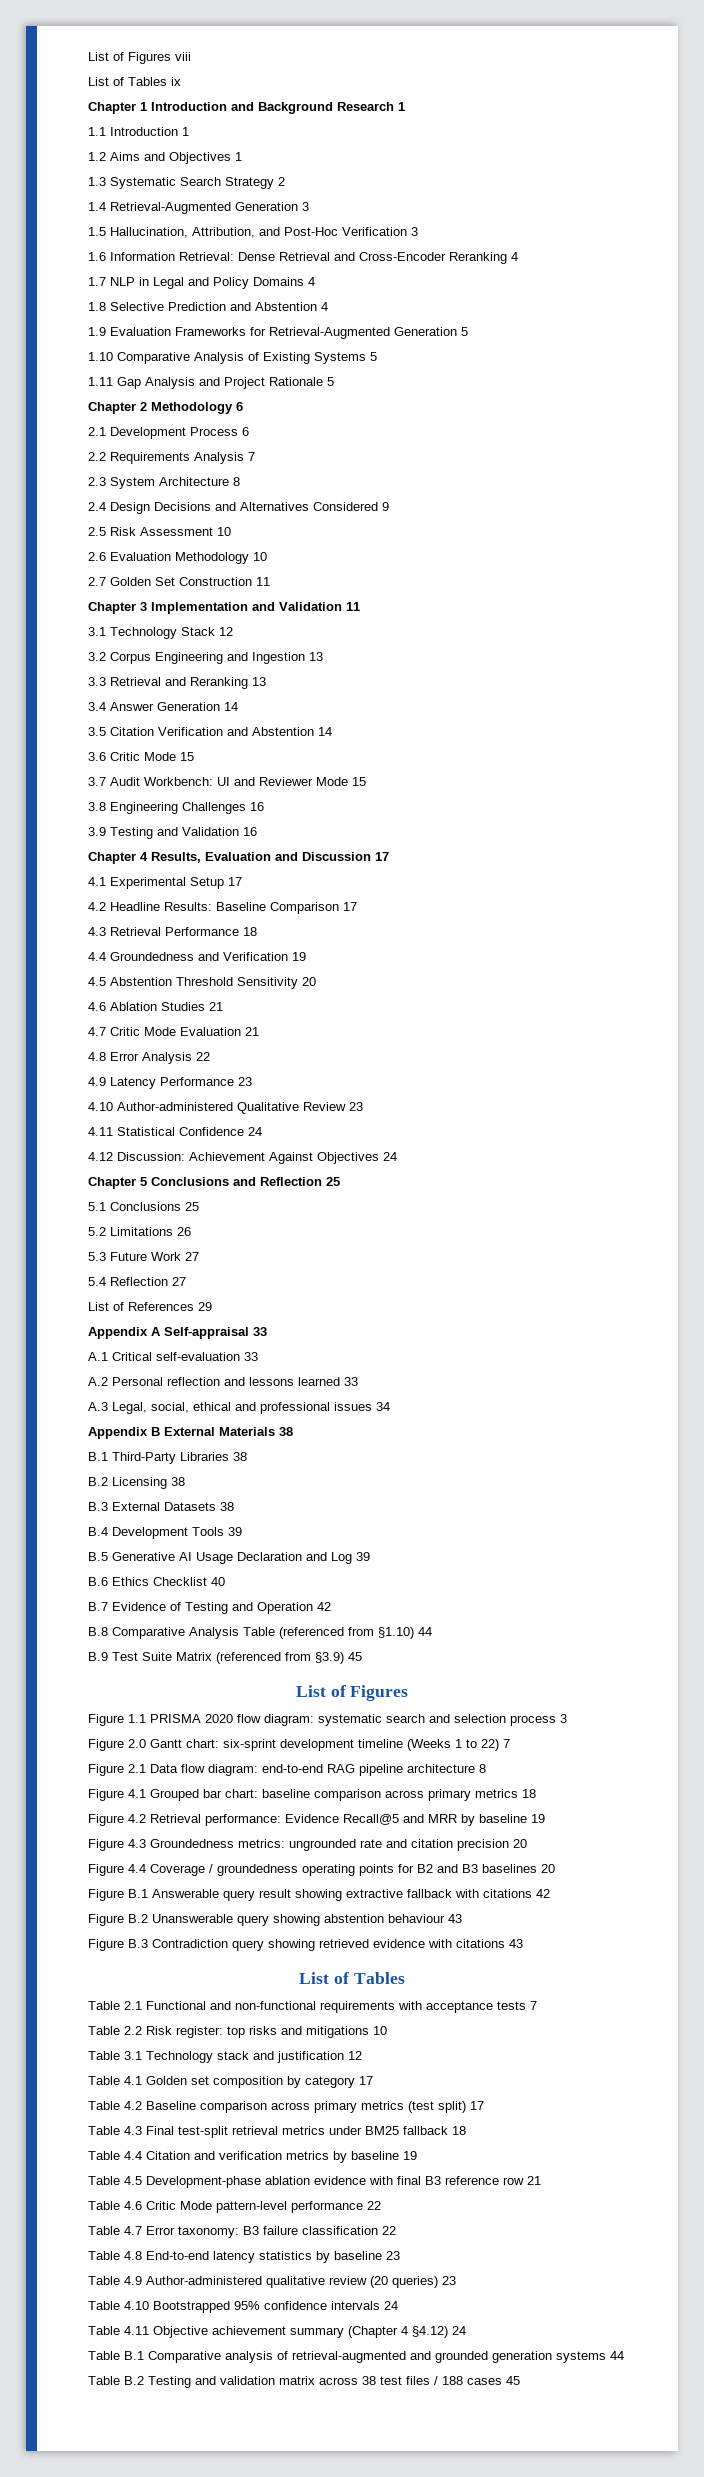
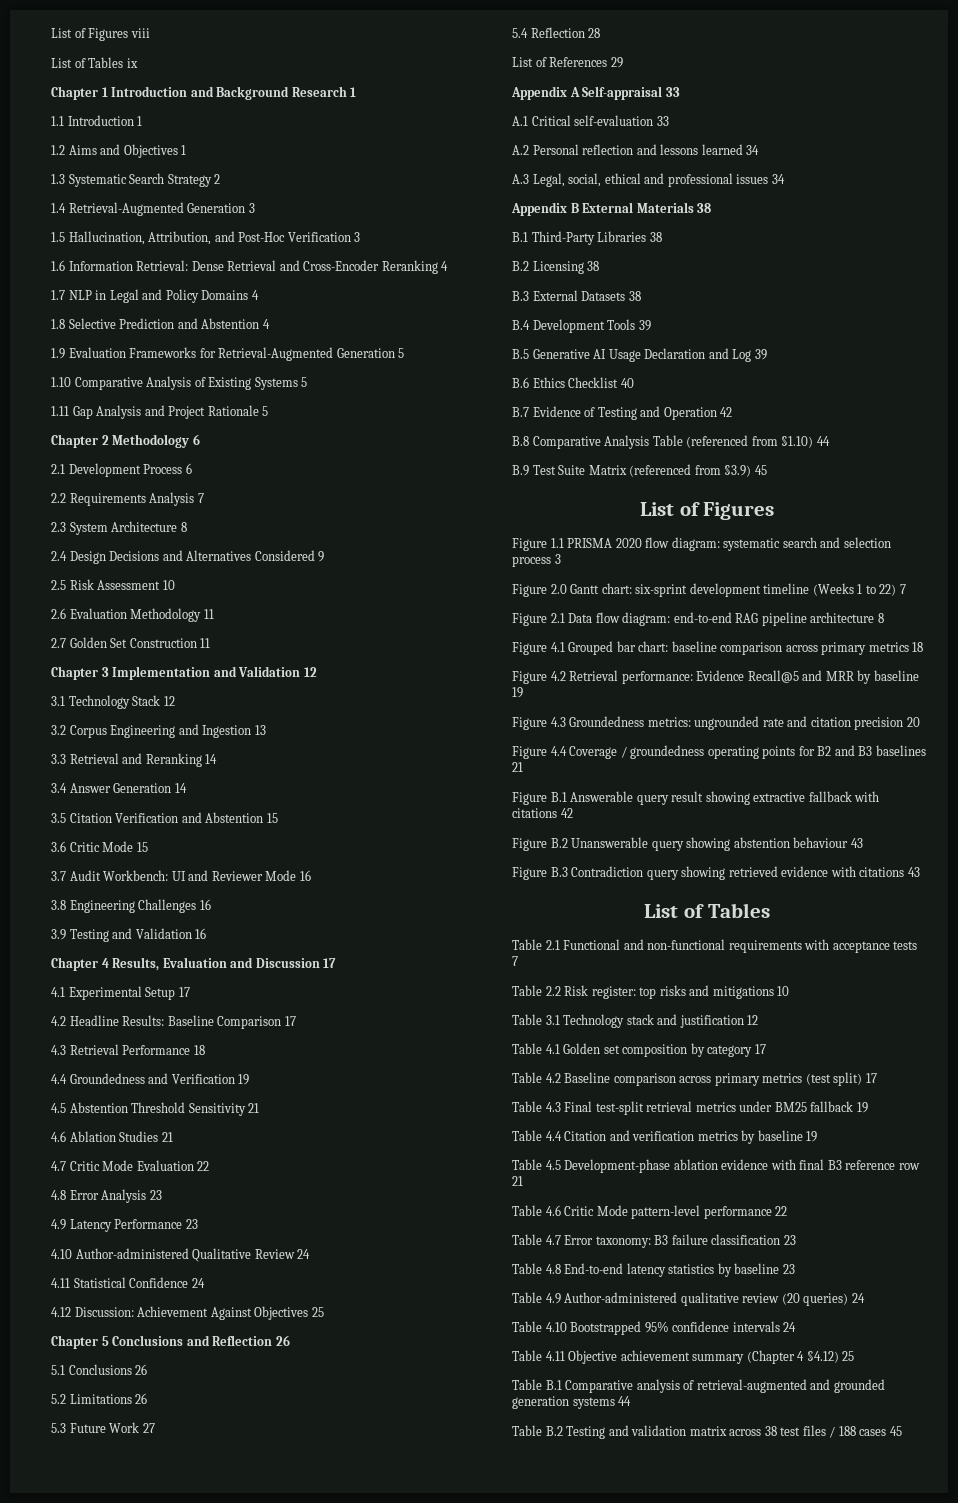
[253,552,268,561] 10 -> [203,609,214,619] 11
[346,602,361,611] 11 -> [303,667,317,677] 12
[252,677,267,686] 13 -> [205,754,218,764] 14
[318,727,333,736] 14 -> [266,813,278,823] 15
[352,777,367,786] 15 -> [299,870,311,881] 16
[302,977,317,986] 20 -> [248,1103,260,1113] 21
[245,1027,260,1036] 21 -> [197,1161,210,1171] 22
[196,1052,211,1061] 22 -> [149,1190,162,1200] 23
[349,1102,364,1111] 23 -> [297,1249,311,1259] 24
[383,1152,398,1161] 24 -> [311,1307,324,1317] 25
[326,1177,341,1186] 25 -> [275,1335,290,1346] 26
[185,1202,200,1211] 25 -> [135,1364,148,1375] 26
[172,1277,187,1286] 27 -> [588,28,601,38] 28
[344,1377,359,1386] 33 -> [746,145,760,155] 34
[541,1864,556,1873] 20 -> [512,762,524,772] 21
[452,2126,467,2135] 18 -> [856,1102,868,1113] 19
[382,2226,397,2235] 22 -> [783,1235,796,1245] 23
[442,2276,457,2285] 23 -> [851,1293,865,1303] 24
[452,2326,467,2335] 24 -> [842,1351,855,1361] 25

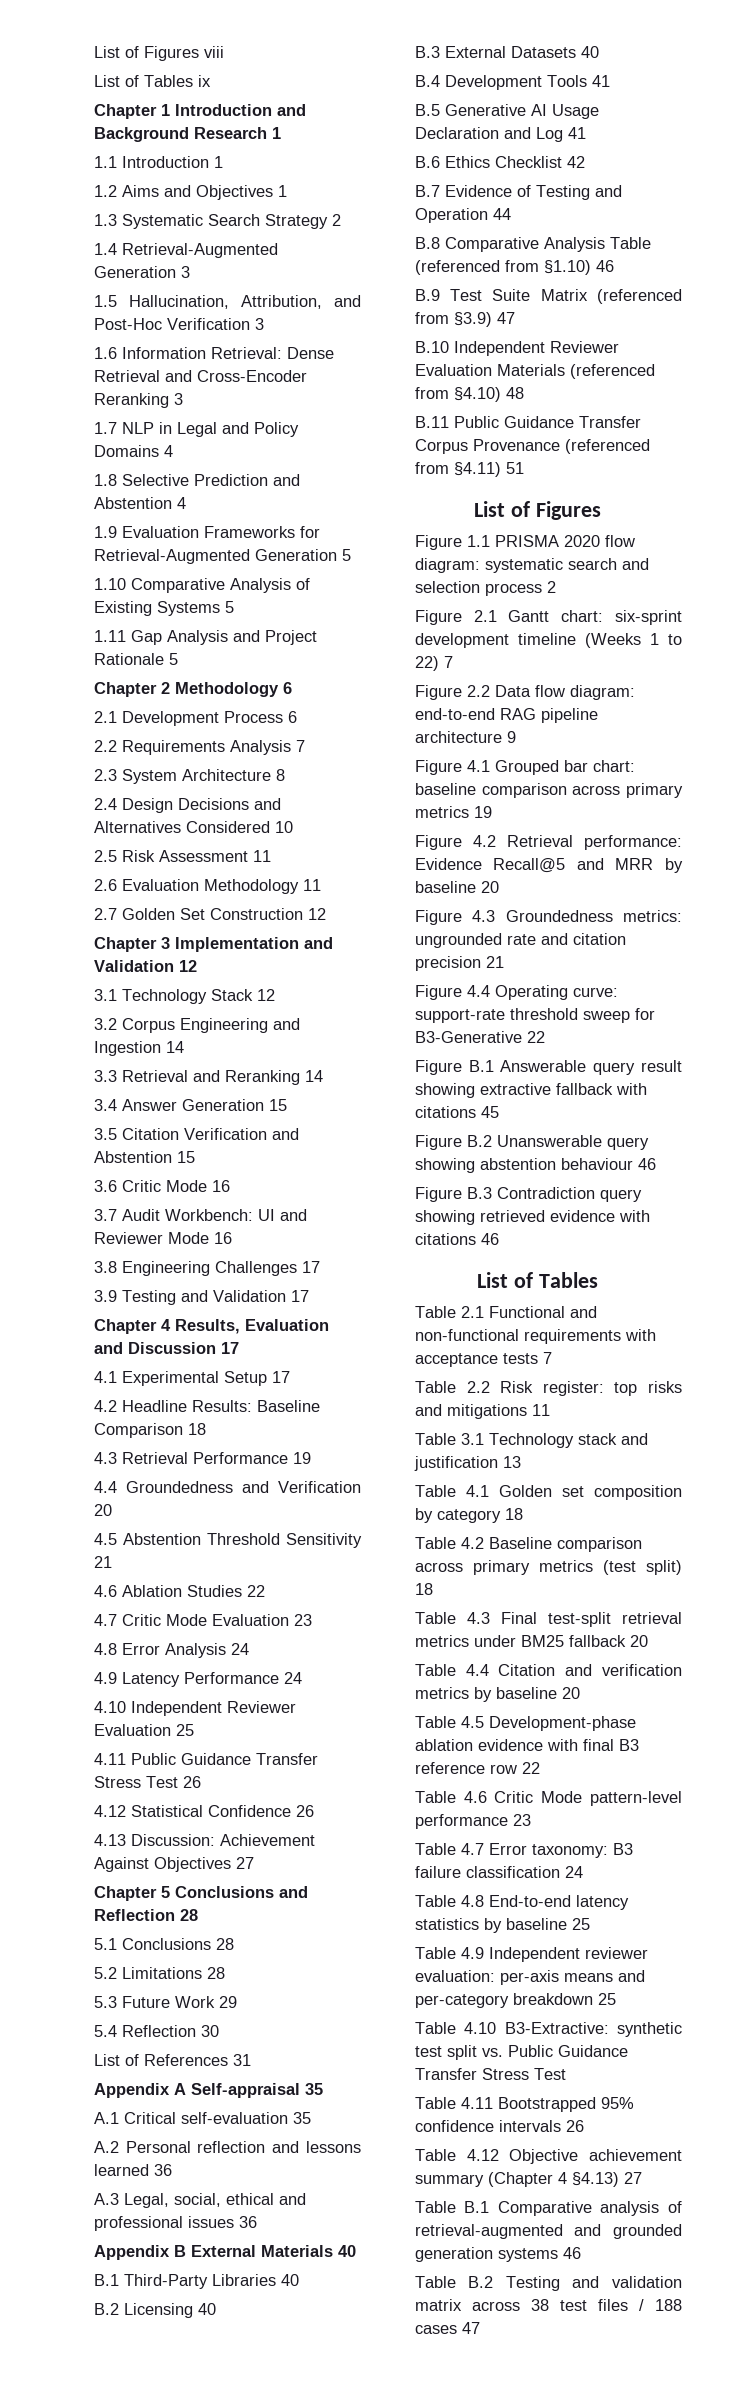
[441,261,449,271] 4 -> [173,393,183,405] 3
[318,551,325,562] 9 -> [274,821,293,833] 10
[162,580,175,590] 10 -> [252,850,271,862] 11
[200,638,211,648] 11 -> [307,908,326,920] 12
[254,725,266,735] 13 -> [165,1041,184,1053] 14
[174,783,187,793] 14 -> [268,1099,287,1111] 15
[136,842,148,852] 15 -> [211,1180,230,1192] 16
[199,899,211,910] 16 -> [301,1261,320,1273] 17
[195,928,207,939] 16 -> [290,1290,309,1302] 17
[284,1016,296,1026] 17 -> [187,1423,206,1435] 18
[193,1045,205,1055] 18 -> [292,1452,311,1464] 19
[238,1074,250,1085] 19 -> [93,1504,112,1516] 20
[161,1132,173,1142] 21 -> [246,1585,265,1597] 22
[197,1161,210,1171] 22 -> [293,1614,312,1626] 23
[149,1190,162,1200] 23 -> [230,1643,249,1655] 24
[185,1219,198,1229] [51,1248,311,1262] [51,1277,205,1288] [51,1307,72,1317] 23 // 4.10 Author-administered Qualitative Review 24 // 4.11 Statistical Confidence 24 // 4.12 -> [283,1672,302,1684] [93,1701,296,1716] [93,1724,194,1736] [93,1753,318,1765] [93,1776,201,1788] [93,1805,314,1817] [93,1834,126,1846] 24 // 4.10 Independent Reviewer Evaluation 25 // 4.11 Public Guidance Transfer Stress Test 26 // 4.12 Statistical Confidence 26 // 4.13
[311,1307,324,1317] 25 -> [235,1857,254,1869] 27
[275,1335,290,1346] 26 -> [179,1909,198,1921] 28
[135,1364,148,1375] 26 -> [215,1938,234,1950] 28
[135,1393,148,1404] 26 -> [206,1967,225,1979] 28
[142,1423,155,1433] 27 -> [218,1996,237,2008] 29
[588,28,601,38] 28 -> [200,2025,219,2037] 30
[610,57,623,68] 29 -> [232,2054,251,2066] 31
[665,87,680,97] 33 -> [304,2083,323,2095] 35
[656,116,669,126] 33 -> [292,2112,311,2124] 35
[746,145,760,155] 34 -> [153,2164,172,2176] 36
[771,174,785,184] 34 -> [238,2216,257,2228] 36
[697,203,712,213] 38 -> [337,2245,356,2257] 40
[649,232,662,242] 38 -> [280,2274,299,2286] 40
[587,261,600,271] 38 -> [197,2303,216,2315] 40
[628,291,641,301] 38 -> [580,46,599,58] 40
[638,320,651,331] 39 -> [591,75,610,87] 41
[754,349,767,360] 39 -> [567,127,586,139] 41
[620,378,634,388] 40 -> [566,156,585,168] 42
[720,407,733,417] 42 -> [492,208,511,220] 44
[816,436,830,446] 44 -> [595,260,614,272] 46
[754,465,767,475] 45 -> [496,312,515,324] [414,341,619,356] [414,364,655,379] [414,387,524,402] [414,416,641,428] [414,439,650,454] [414,462,524,477] 47 // B.10 Independent Reviewer Evaluation Materials (referenced from §4.10) 48 // B.11 Public Guidance Transfer Corpus Provenance (referenced from §4.11) 51
[554,554,561,564] [512,584,567,597] 3 // Figure 2.0 -> [546,581,556,593] [414,610,497,625] 2 // Figure 2.1
[550,613,565,623] 2.1 -> [466,685,490,697] 2.2
[877,613,884,623] 8 -> [506,731,516,743] 9
[912,642,924,652] 18 -> [473,806,492,818] 19
[512,687,524,698] 19 -> [480,881,499,893] 20
[906,717,920,727] 20 -> [485,956,504,968] 21
[569,745,926,759] [512,762,524,772] Coverage / groundedness operating points for B2 and B3 baselines 21 -> [494,985,618,1000] [414,1008,655,1023] [414,1031,545,1043] Operating curve: support-rate threshold sweep for B3-Generative 22
[560,808,573,818] 42 -> [480,1106,499,1118] 45
[850,838,863,848] 43 -> [637,1158,656,1170] 46
[907,867,920,877] 43 -> [480,1233,499,1245] 46
[777,986,790,996] 10 -> [531,1404,550,1416] 11
[747,1015,759,1025] 12 -> [502,1456,521,1468] 13
[754,1044,766,1054] 17 -> [504,1508,523,1520] 18
[865,1073,877,1083] 17 -> [414,1583,433,1595] 18
[856,1102,868,1113] 19 -> [629,1635,648,1647] 20
[806,1131,818,1142] 19 -> [561,1687,580,1699] 20
[512,1176,524,1186] 21 -> [521,1762,540,1774] 22
[775,1206,788,1216] 22 -> [512,1814,531,1826] 23
[783,1235,796,1245] 23 -> [564,1866,583,1878] 24
[782,1264,795,1274] 23 -> [571,1918,590,1930] 25
[564,1292,865,1306] [512,1321,567,1332] Author-administered qualitative review (20 queries) 24 // Table 4.10 -> [488,1947,648,1962] [414,1970,645,1985] [414,1993,616,2008] [414,2022,682,2037] [414,2045,628,2060] [414,2068,566,2080] [414,2097,493,2109] Independent reviewer evaluation: per-axis means and per-category breakdown 25 // Table 4.10 B3-Extractive: synthetic test split vs. Public Guidance Transfer Stress Test // Table 4.11
[783,1322,797,1332] [512,1350,565,1361] 24 // Table 4.11 -> [565,2120,584,2132] [414,2149,499,2161] 26 // Table 4.12
[806,1351,855,1363] §4.12) 25 -> [571,2172,642,2187] §4.13) 27
[618,1396,632,1406] 44 -> [562,2247,581,2259] 46
[889,1426,902,1436] 45 -> [461,2322,480,2334] 47

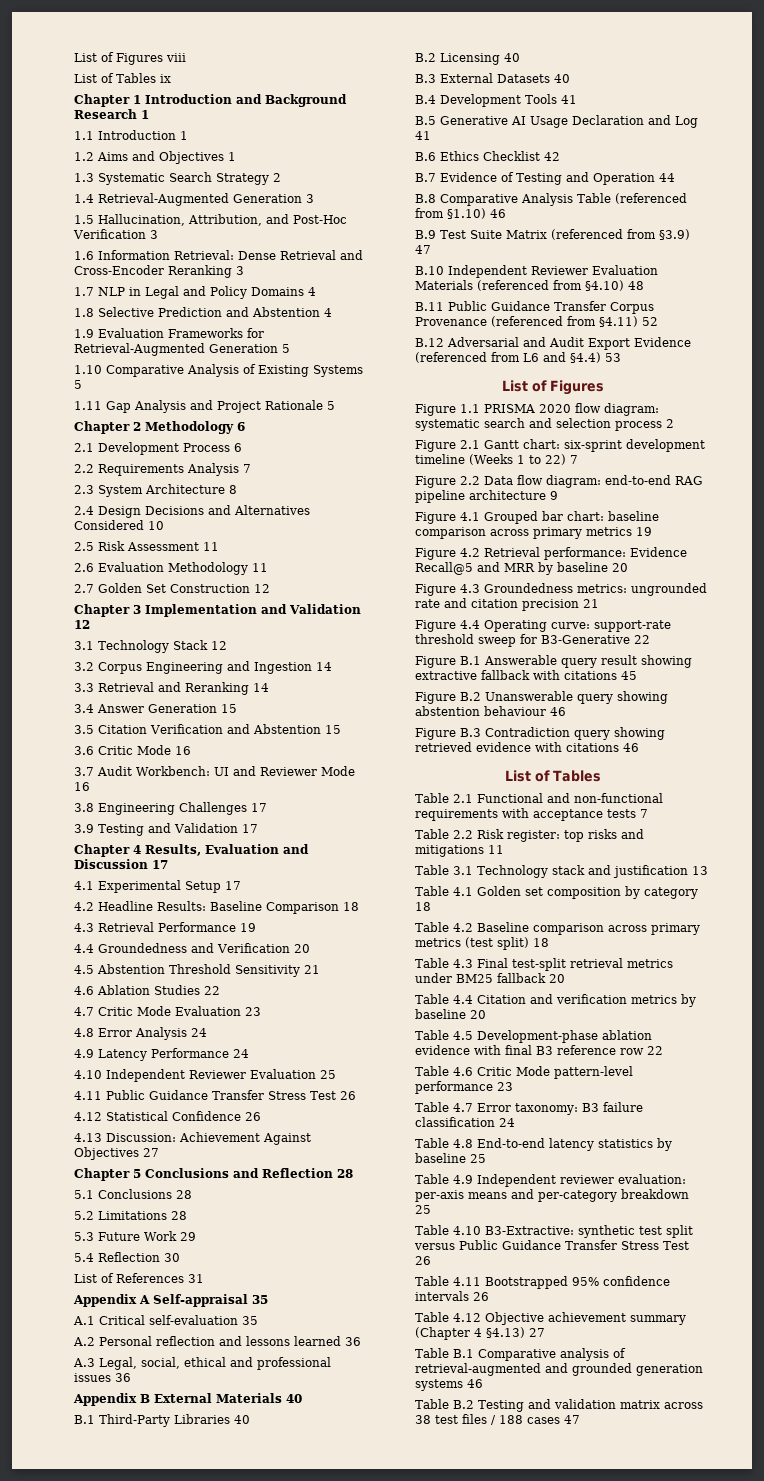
[505,462,524,474] 51 -> [642,317,659,326] [415,337,692,350] [415,352,622,363] 52 // B.12 Adversarial and Audit Export Evidence (referenced from L6 and §4.4) 53
[481,2045,628,2057] [414,2068,566,2080] vs. Public Guidance Transfer Stress Test -> [414,1240,690,1250] [415,1256,432,1265] versus Public Guidance Transfer Stress Test 26

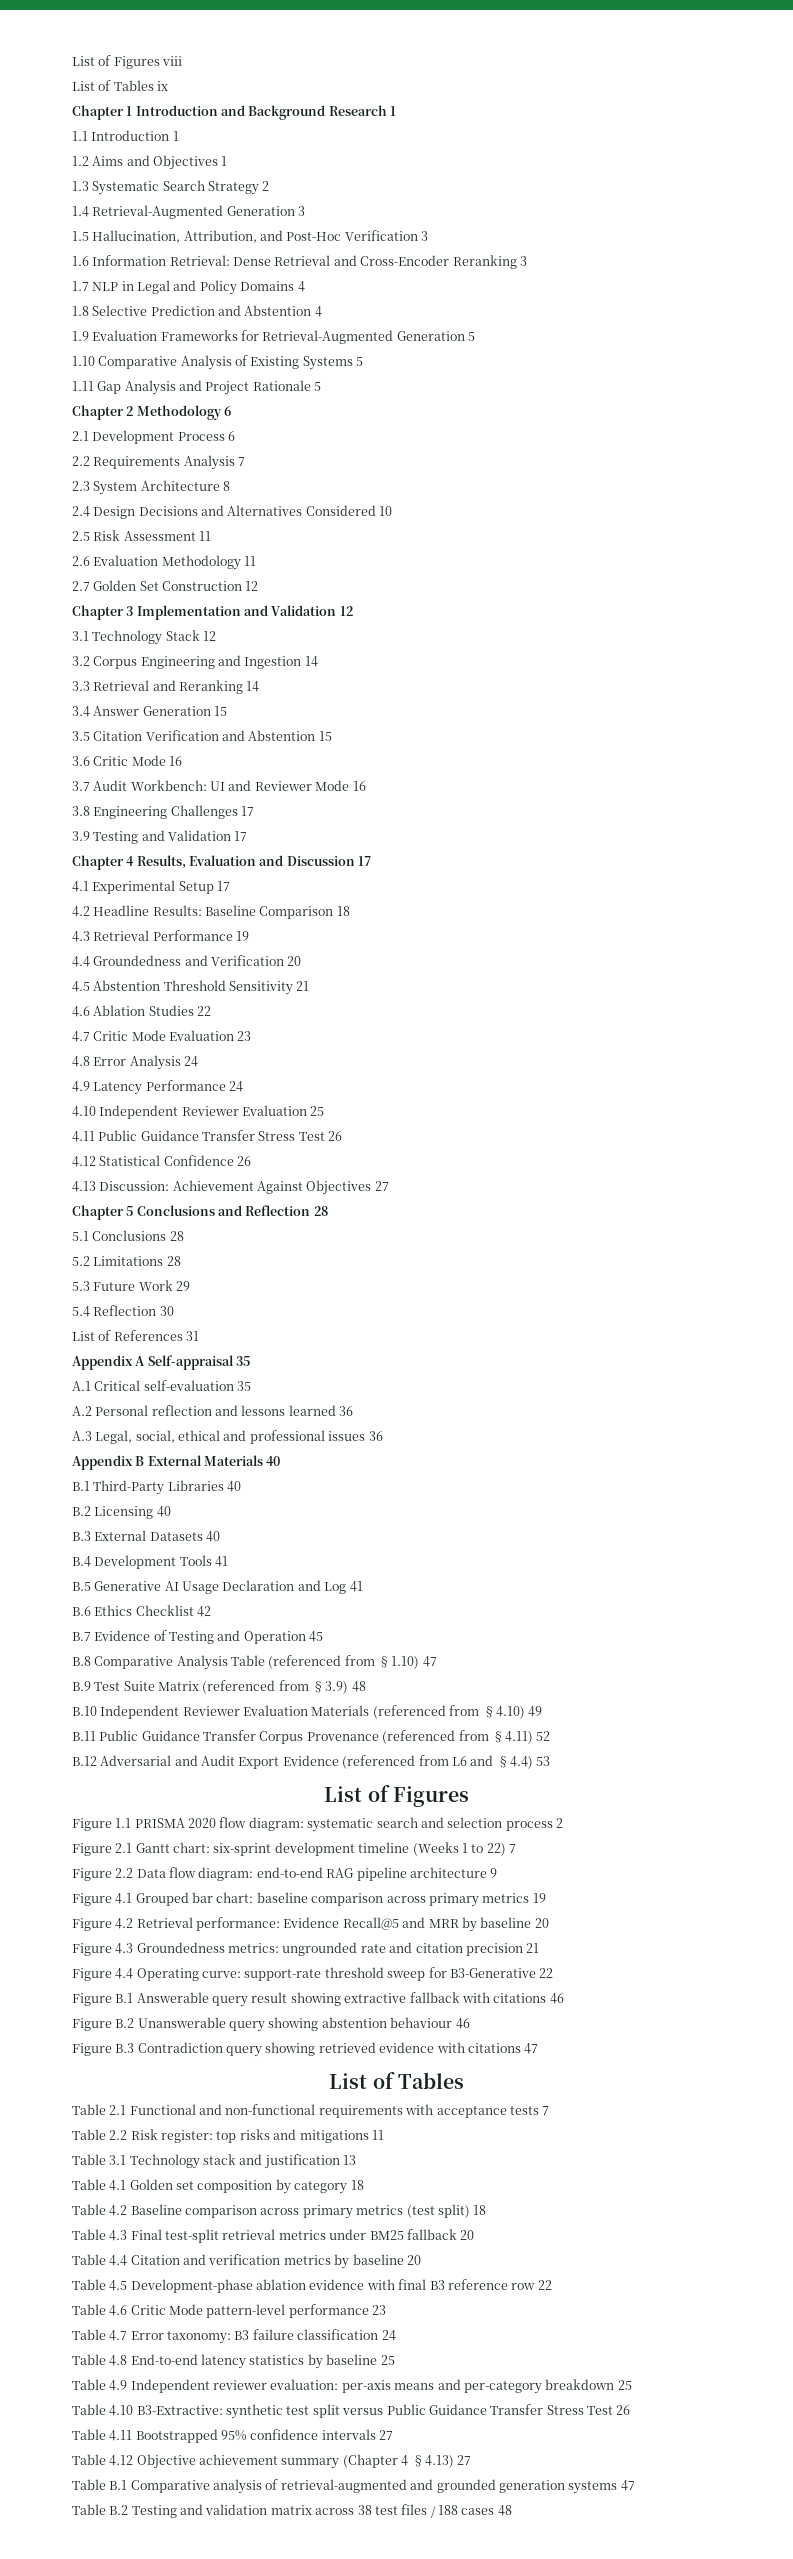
[659,173,676,182] 44 -> [309,1631,324,1642] 45
[490,209,507,218] 46 -> [422,1656,437,1667] 47
[415,245,432,254] 47 -> [351,1681,366,1692] 48
[628,281,645,290] 48 -> [527,1706,542,1717] 49
[621,671,638,680] 45 -> [549,1993,564,2004] 46
[623,743,640,752] 46 -> [524,2043,539,2054] 47
[473,1292,490,1301] 26 -> [379,2430,394,2440] 27
[467,1379,484,1388] 46 -> [620,2480,635,2491] 47
[564,1415,581,1424] 47 -> [497,2505,512,2516] 48

